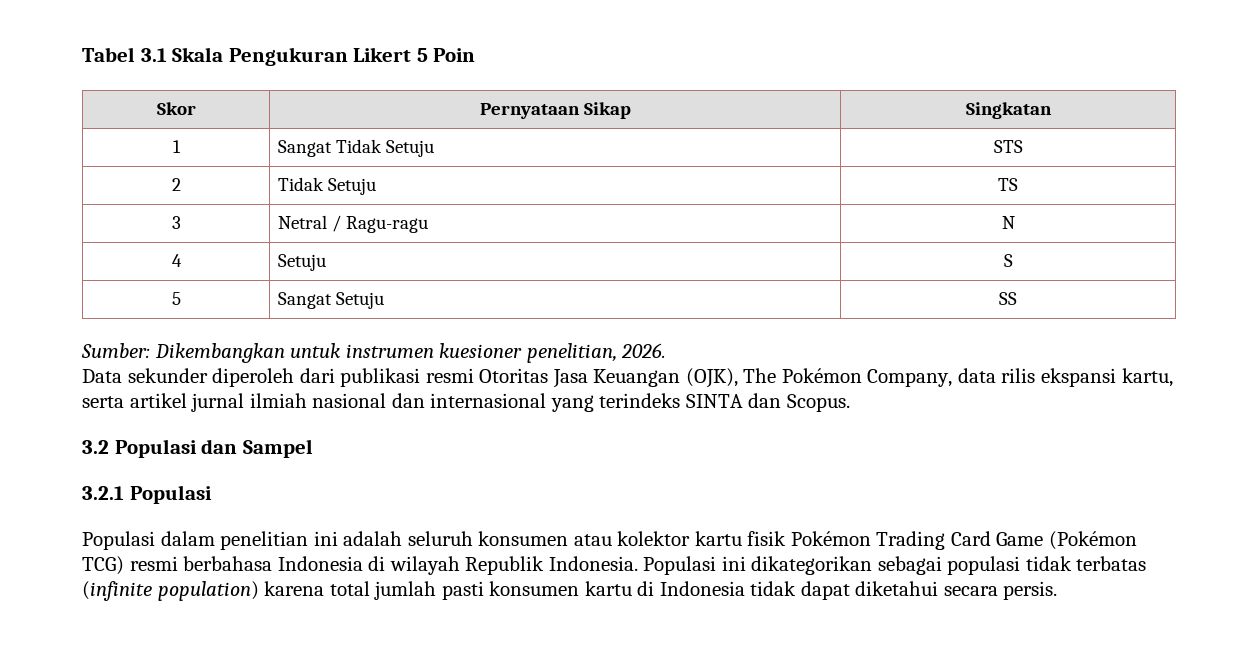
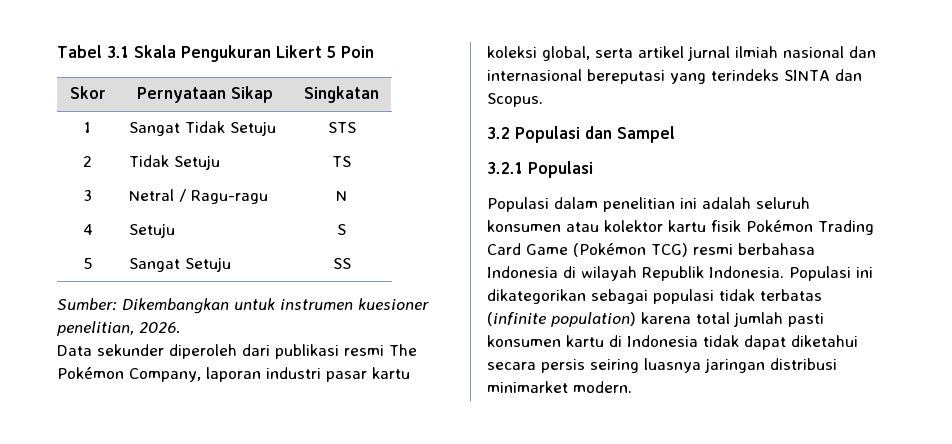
[479,368,1173,388] Otoritas Jasa Keuangan (OJK), The Pokémon Company, data rilis ekspansi kartu, -> [389,344,417,356] [57,367,410,382] [487,46,590,61] The Pokémon Company, laporan industri pasar kartu koleksi global,
(547, 400) none -> [587,69,665,84] bereputasi
[1003,581,1058,600] persis. -> [541,358,837,373] [487,381,632,393] persis seiring luasnya jaringan distribusi minimarket modern.

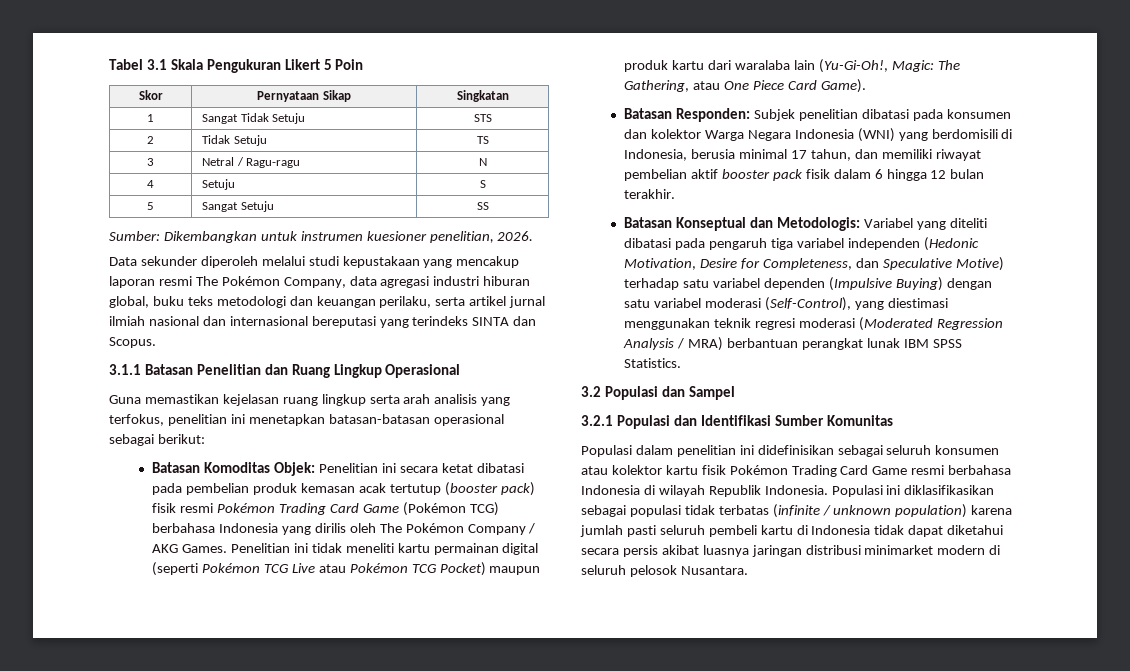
[242,344,417,359] [57,367,410,382] [487,46,590,61] dari publikasi resmi The Pokémon Company, laporan industri pasar kartu koleksi global, -> [261,256,520,268] [109,276,531,288] [109,296,432,308] melalui studi kepustakaan yang mencakup laporan resmi The Pokémon Company, data agregasi industri hiburan global, buku teks metodologi dan keuangan perilaku,
(543, 100) none -> [109,364,461,378] [109,394,511,406] [109,414,504,426] [109,434,205,446] [152,462,524,476] [152,482,535,496] [152,502,499,516] [152,523,536,535] [152,543,539,555] [152,562,541,576] [624,59,960,73] [624,79,866,93] [624,108,1011,122] [624,128,1013,142] [624,149,981,161] [624,169,985,181] [624,189,676,199] [624,217,987,231] [624,237,979,251] [624,257,1004,271] [624,277,992,291] [624,297,948,311] [624,317,1003,331] [623,337,962,351] [624,358,682,368] // 3.1.1 Batasan Penelitian dan Ruang Lingkup Operasional // Guna memastikan kejelasan ruang lingkup serta arah analisis yang terfokus, penelitian ini menetapkan batasan-batasan operasional sebagai berikut: // Batasan Komoditas Objek: Penelitian ini secara ketat dibatasi pada pembelian produk kemasan acak tertutup (booster pack) fisik resmi Pokémon Trading Card Game (Pokémon TCG) berbahasa Indonesia yang dirilis oleh The Pokémon Company / AKG Games. Penelitian ini tidak meneliti kartu permainan digital (seperti Pokémon TCG Live atau Pokémon TCG Pocket) maupun produk kartu dari waralaba lain (Yu-Gi-Oh!, Magic: The Gathering, atau One Piece Card Game). // Batasan Responden: Subjek penelitian dibatasi pada konsumen dan kolektor Warga Negara Indonesia (WNI) yang berdomisili di Indonesia, berusia minimal 17 tahun, dan memiliki riwayat pembelian aktif booster pack fisik dalam 6 hingga 12 bulan terakhir. // Batasan Konseptual dan Metodologis: Variabel yang diteliti dibatasi pada pengaruh tiga variabel independen (Hedonic Motivation, Desire for Completeness, dan Speculative Motive) terhadap satu variabel dependen (Impulsive Buying) dengan satu variabel moderasi (Self-Control), yang diestimasi menggunakan teknik regresi moderasi (Moderated Regression Analysis / MRA) berbantuan perangkat lunak IBM SPSS Statistics.
(593, 169) none -> [673,415,893,426] dan Identifikasi Sumber Komunitas
[702,197,751,209] adalah -> [757,445,883,457] didefinisikan sebagai
[573,243,688,257] (Pokémon TCG) -> (908, 470) none
[487,289,586,304] dikategorikan -> [904,485,995,495] diklasifikasikan
(546, 319) none -> [822,505,892,516] / unknown
[696,312,730,324] total -> (1013, 510) none
[487,335,561,347] konsumen -> [659,525,757,537] seluruh pembeli
[590,359,639,373] seiring -> [661,545,699,555] akibat
[573,381,632,393] modern. -> [937,545,1001,555] [581,565,748,577] modern di seluruh pelosok Nusantara.

